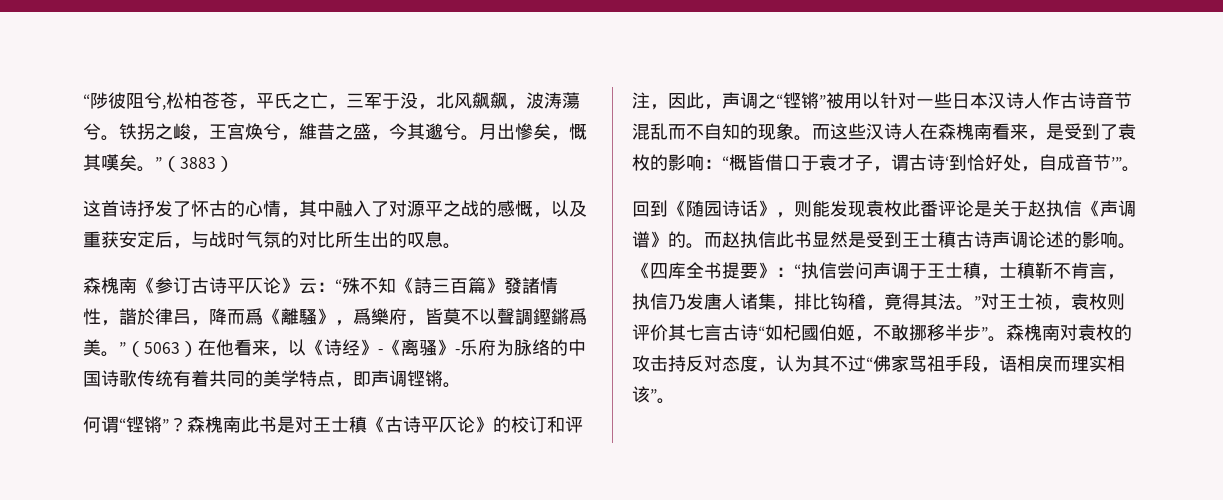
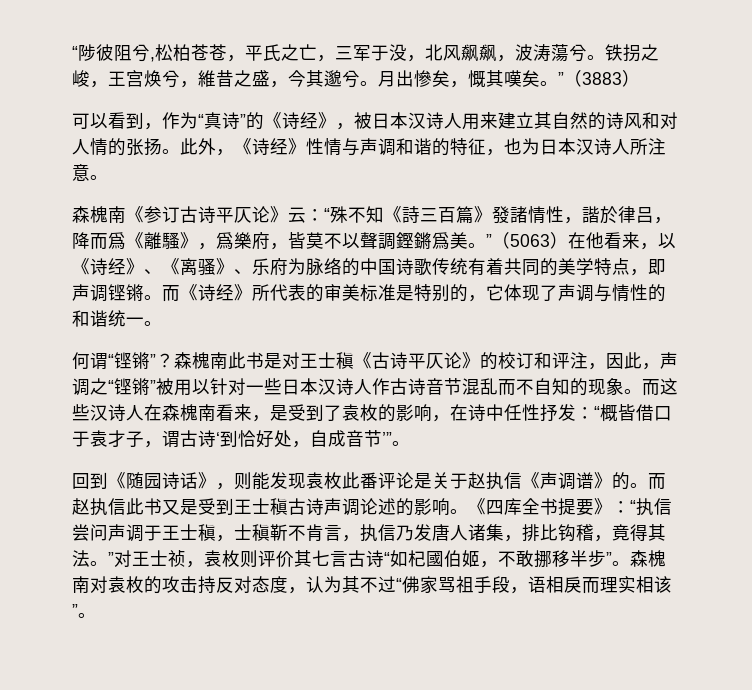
[83,200,587,218] [83,231,443,249] 这首诗抒发了怀古的心情，其中融入了对源平之战的感慨，以及重获安定后，与战时气氛的对比所生出的叹息 -> [72,112,678,130] [72,138,666,156] [72,164,90,181] 可以看到，作为“真诗”的《诗经》，被日本汉诗人用来建立其自然的诗风和对人情的张扬。此外，《诗经》性情与声调和谐的特征，也为日本汉诗人所注意
[378,349,383,354] - -> [144,269,162,274] 、
[455,349,460,354] - -> [234,269,252,274] 、
(461, 385) none -> [162,284,666,302] [72,310,162,327] 而《诗经》所代表的审美标准是特别的，它体现了声调与情性的和谐统一。
(704, 162) none -> [432,404,576,422] ，在诗中任性抒发
[812,231,848,248] 显然 -> [162,499,180,515] 又

